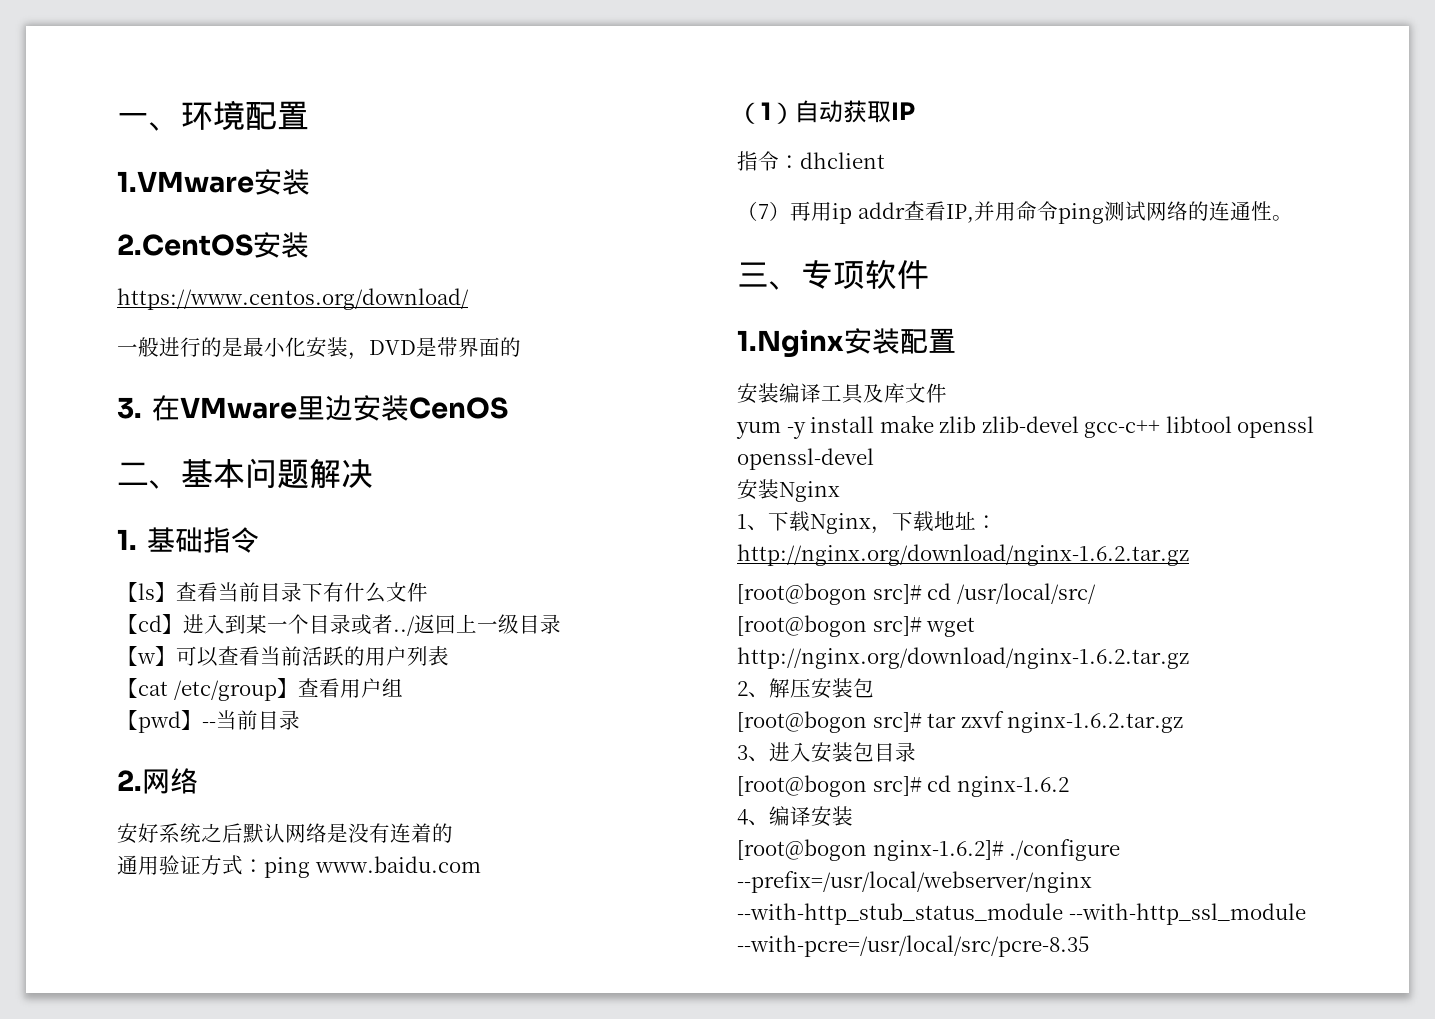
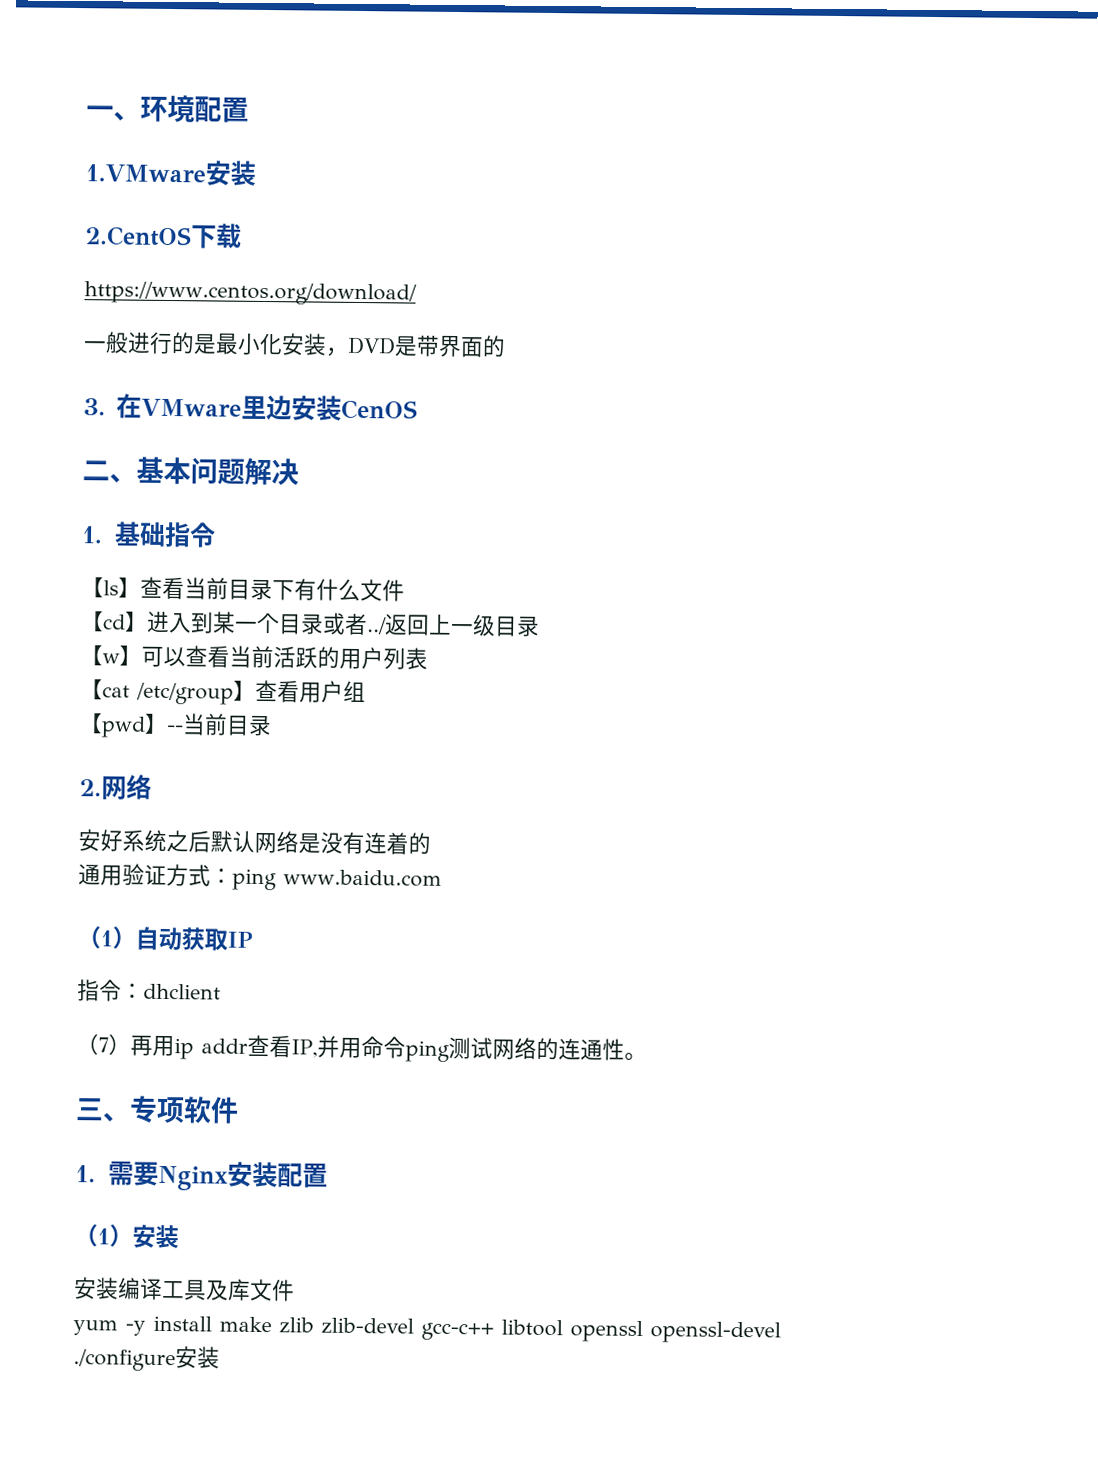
[253,232,309,258] 安装 -> [191,223,242,249] 下载
[737,329,844,357] 1.Nginx -> [75,1161,228,1191] 1.需要Nginx
(956, 340) none -> [74,1224,179,1249] // （1）安装
[737,479,840,502] [737,511,997,534] [737,544,1189,566] [737,583,1096,605] [737,615,976,637] [737,647,1189,669] [737,678,874,699] [737,711,1184,733] [737,742,916,763] [737,775,1069,797] [737,806,853,827] [737,839,1121,861] [737,871,1092,893] [737,903,1306,925] [737,935,1089,957] 安装Nginx // 1、下载Nginx，下载地址：http://nginx.org/download/nginx-1.6.2.tar.gz // [root@bogon src]# cd /usr/local/src/ // [root@bogon src]# wget http://nginx.org/download/nginx-1.6.2.tar.gz // 2、解压安装包 // [root@bogon src]# tar zxvf nginx-1.6.2.tar.gz // 3、进入安装包目录 // [root@bogon src]# cd nginx-1.6.2 // 4、编译安装 // [root@bogon nginx-1.6.2]# ./configure --prefix=/usr/local/webserver/nginx --with-http_stub_status_module --with-http_ssl_module --with-pcre=/usr/local/src/pcre-8.35 -> [73,1346,220,1372] ./configure安装

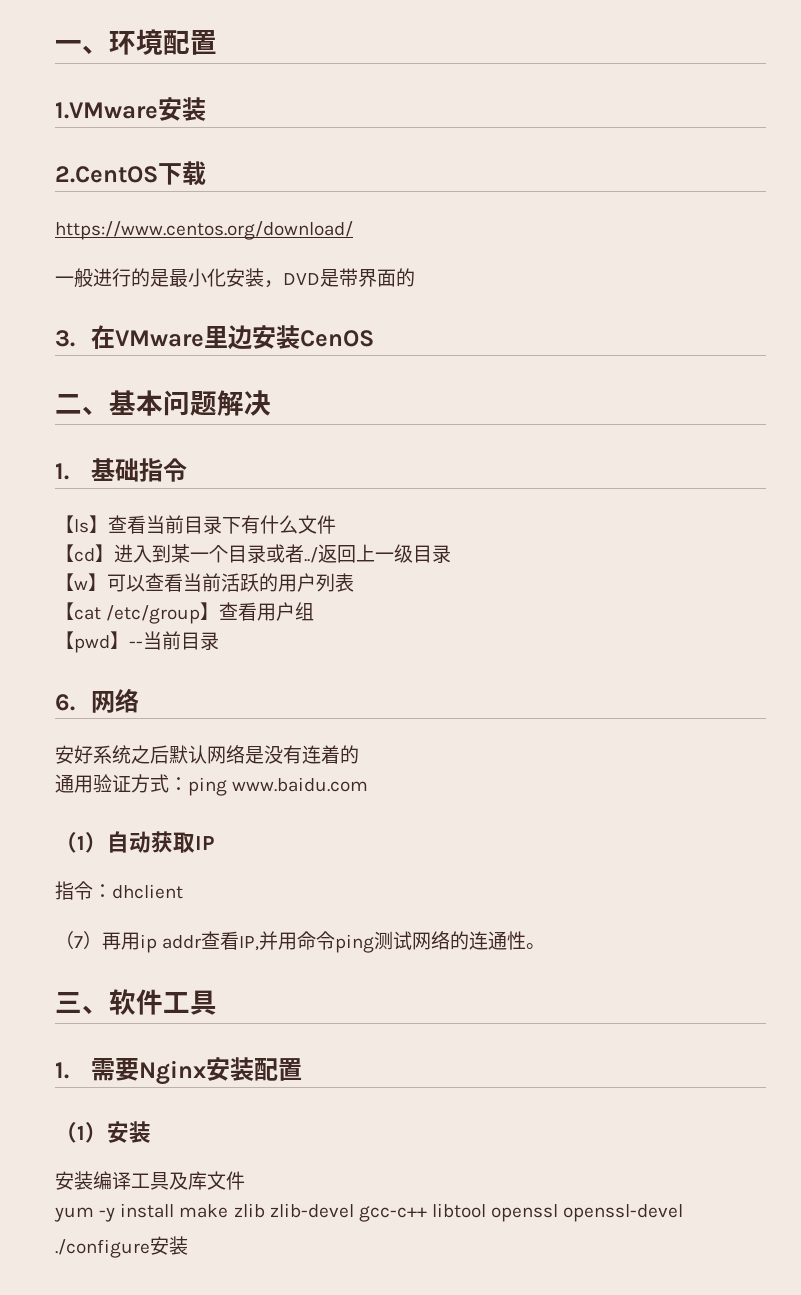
[79,779,102,797] 2. -> [55,694,75,711] 6.
[129,1095,185,1124] 专项 -> (109, 1009) none
(239, 1110) none -> [163,990,217,1015] 工具

